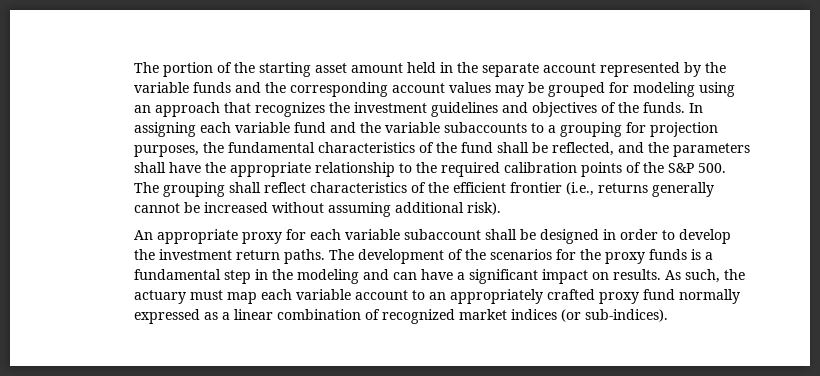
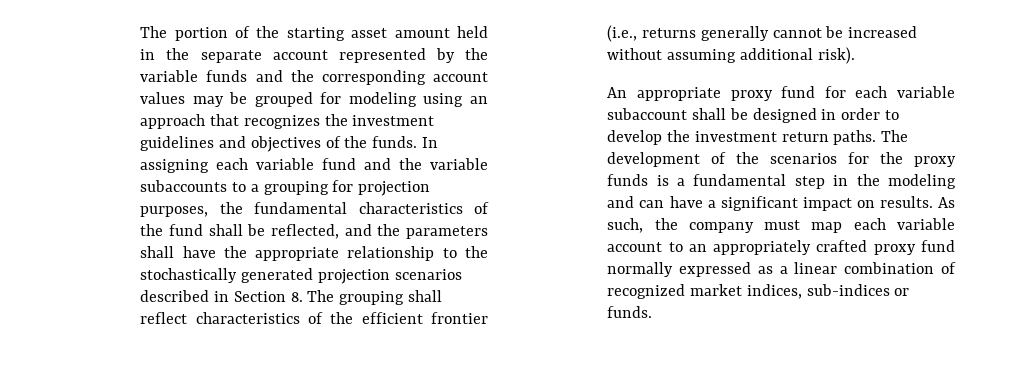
[441,162,727,177] required calibration points of the S&P 500. -> [140,268,462,284] [140,290,303,302] stochastically generated projection scenarios described in Section 8.
(283, 238) none -> [781,86,816,98] fund
[134,290,187,304] actuary -> [688,222,754,233] company
[511,309,669,322] indices (or sub-indices). -> [746,284,910,299] [607,306,653,318] indices, sub-indices or funds.

